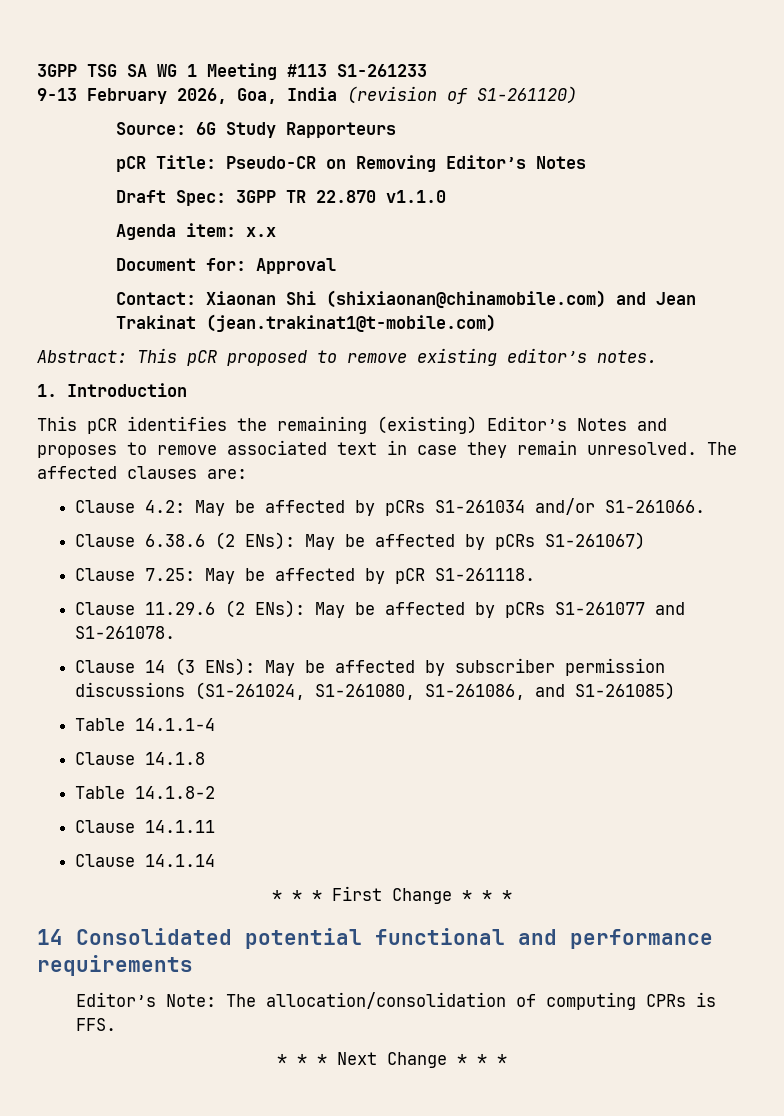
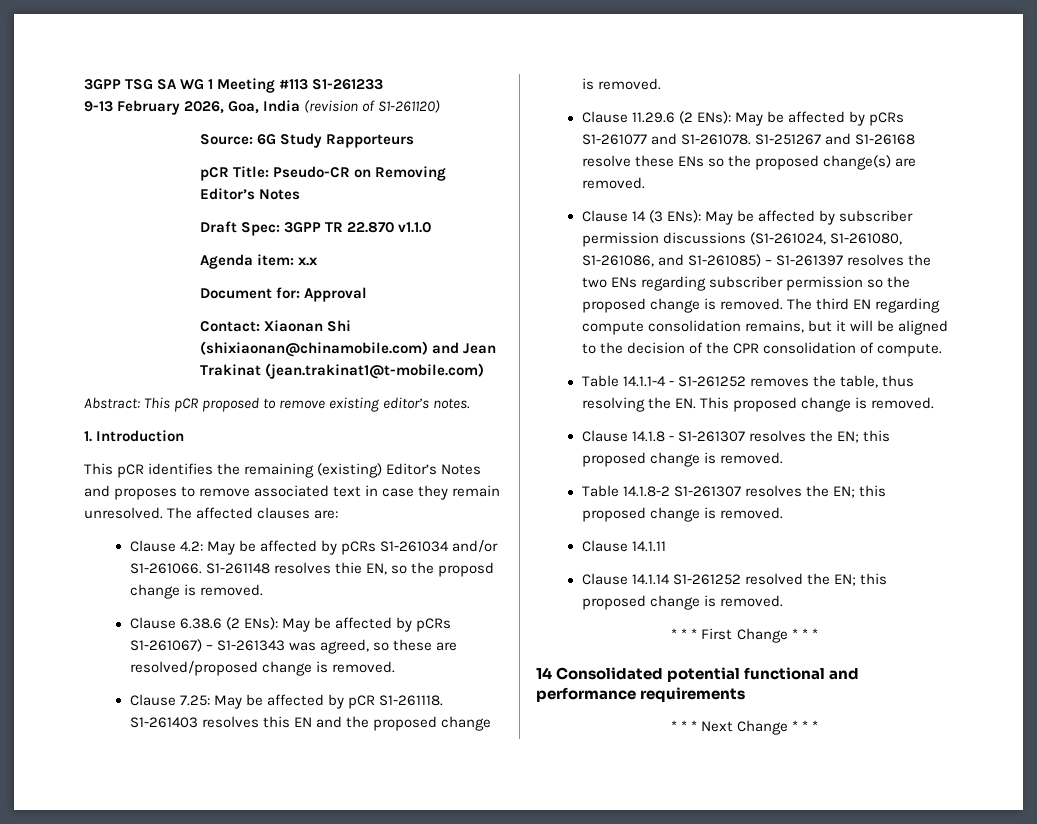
(705, 506) none -> [205,562,494,577] [129,584,263,599] S1-261148 resolves thie EN, so the proposd change is removed.
(645, 541) none -> [205,639,457,654] [129,661,395,676] – S1-261343 was agreed, so these are resolved/proposed change is removed.
(535, 574) none -> [129,716,491,731] [581,78,661,90] S1-261403 resolves this EN and the proposed change is removed.
(175, 632) none -> [754,133,915,145] [581,155,916,170] [581,177,645,189] S1-251267 and S1-26168 resolve these ENs so the proposed change(s) are removed.
[74,718,215,731] [74,752,205,765] [74,786,215,799] [74,820,215,833] [74,854,215,867] // Table 14.1.1-4 // Clause 14.1.8 // Table 14.1.8-2 // Clause 14.1.11 // Clause 14.1.14 -> [764,254,931,266] [581,276,910,291] [581,298,940,313] [581,320,948,335] [581,342,942,357] [581,375,914,388] [581,397,934,412] [581,430,890,443] [581,452,783,467] [581,485,886,498] [581,507,783,522] [581,540,666,552] [581,573,887,586] [581,595,783,610] – S1-261397 resolves the two ENs regarding subscriber permission so the proposed change is removed. The third EN regarding compute consolidation remains, but it will be aligned to the decision of the CPR consolidation of compute. // Table 14.1.1-4 - S1-261252 removes the table, thus resolving the EN. This proposed change is removed. // Clause 14.1.8 - S1-261307 resolves the EN; this proposed change is removed. // Table 14.1.8-2 S1-261307 resolves the EN; this proposed change is removed. // Clause 14.1.11 // Clause 14.1.14 S1-261252 resolved the EN; this proposed change is removed.
[76,992,717,1010] [76,1018,117,1031] // Editor’s Note: The allocation/consolidation of computing CPRs is FFS. -> (746, 694) none

